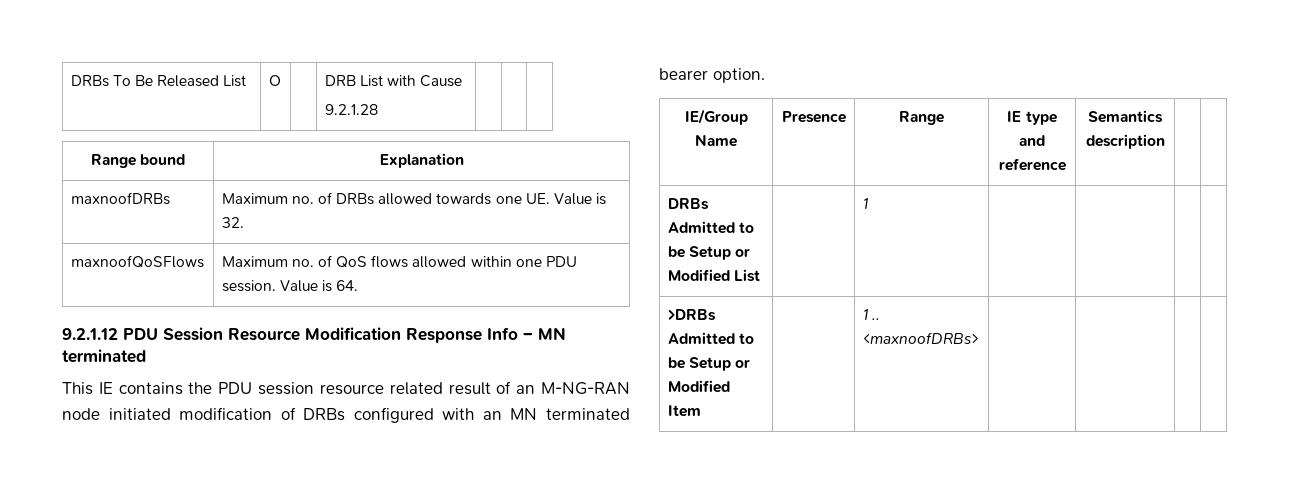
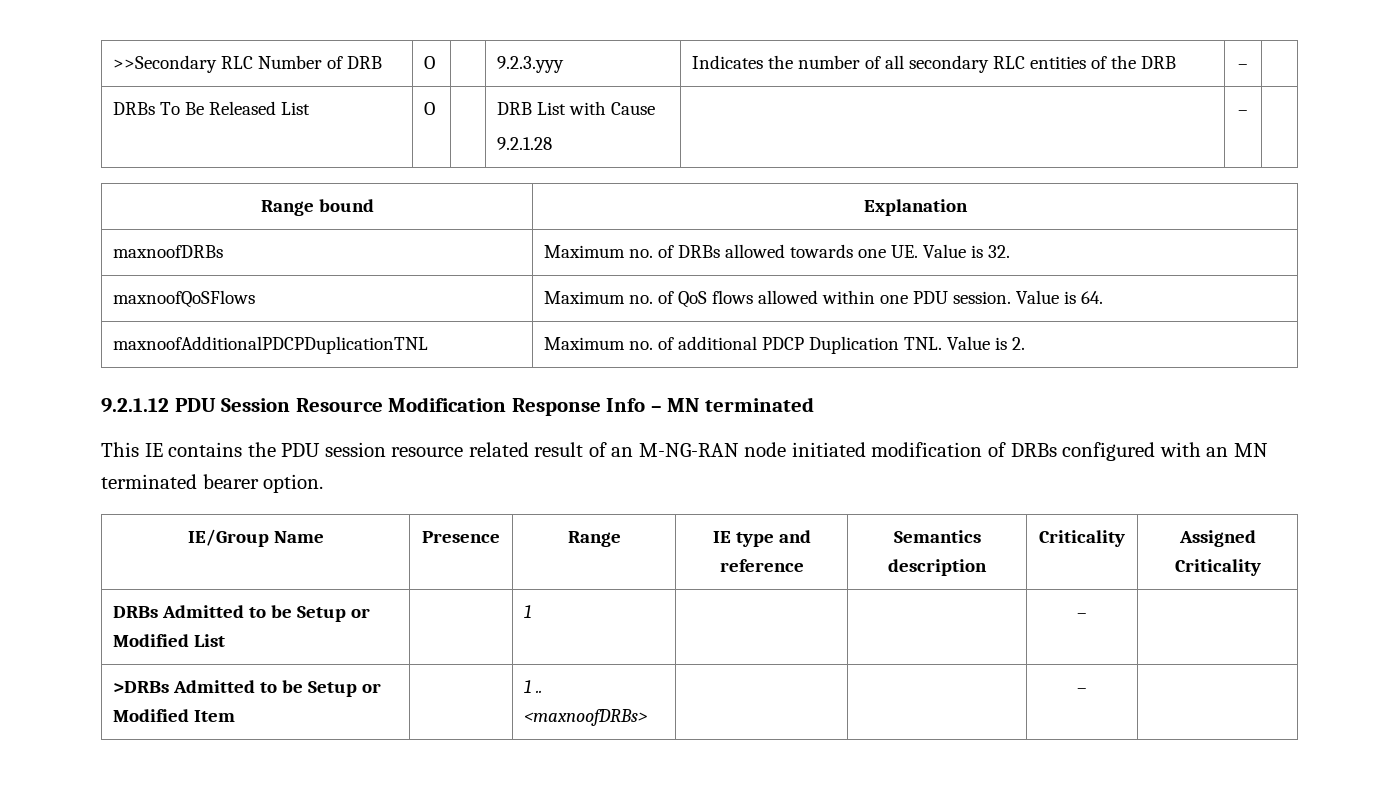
(70, 81) none -> [113,55,382,73] [424,56,436,69] [497,56,565,73] [692,55,1176,73] [1238,64,1248,69] >>Secondary RLC Number of DRB | O | | 9.2.3.yyy | Indicates the number of all secondary RLC entities of the DRB | – | //
(378, 109) none -> [1238,110,1248,115] –
(359, 285) none -> [113,336,429,354] [544,336,1025,354] // maxnoofAdditionalPDCPDuplicationTNL | Maximum no. of additional PDCP Duplication TNL. Value is 2.
(1165, 141) | -> [1039,530,1125,547] [1178,530,1256,547] [1174,559,1261,576] Criticality | Assigned Criticality
(868, 203) none -> [1077,613,1087,618] –
(978, 338) none -> [1077,688,1087,693] –

